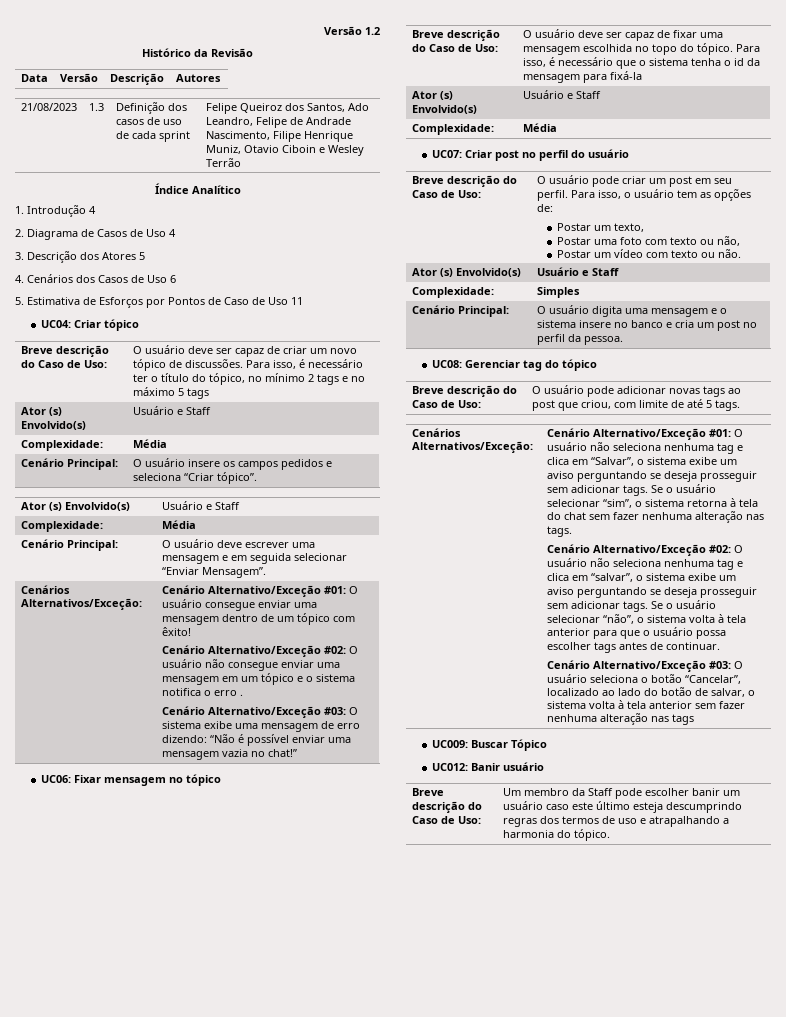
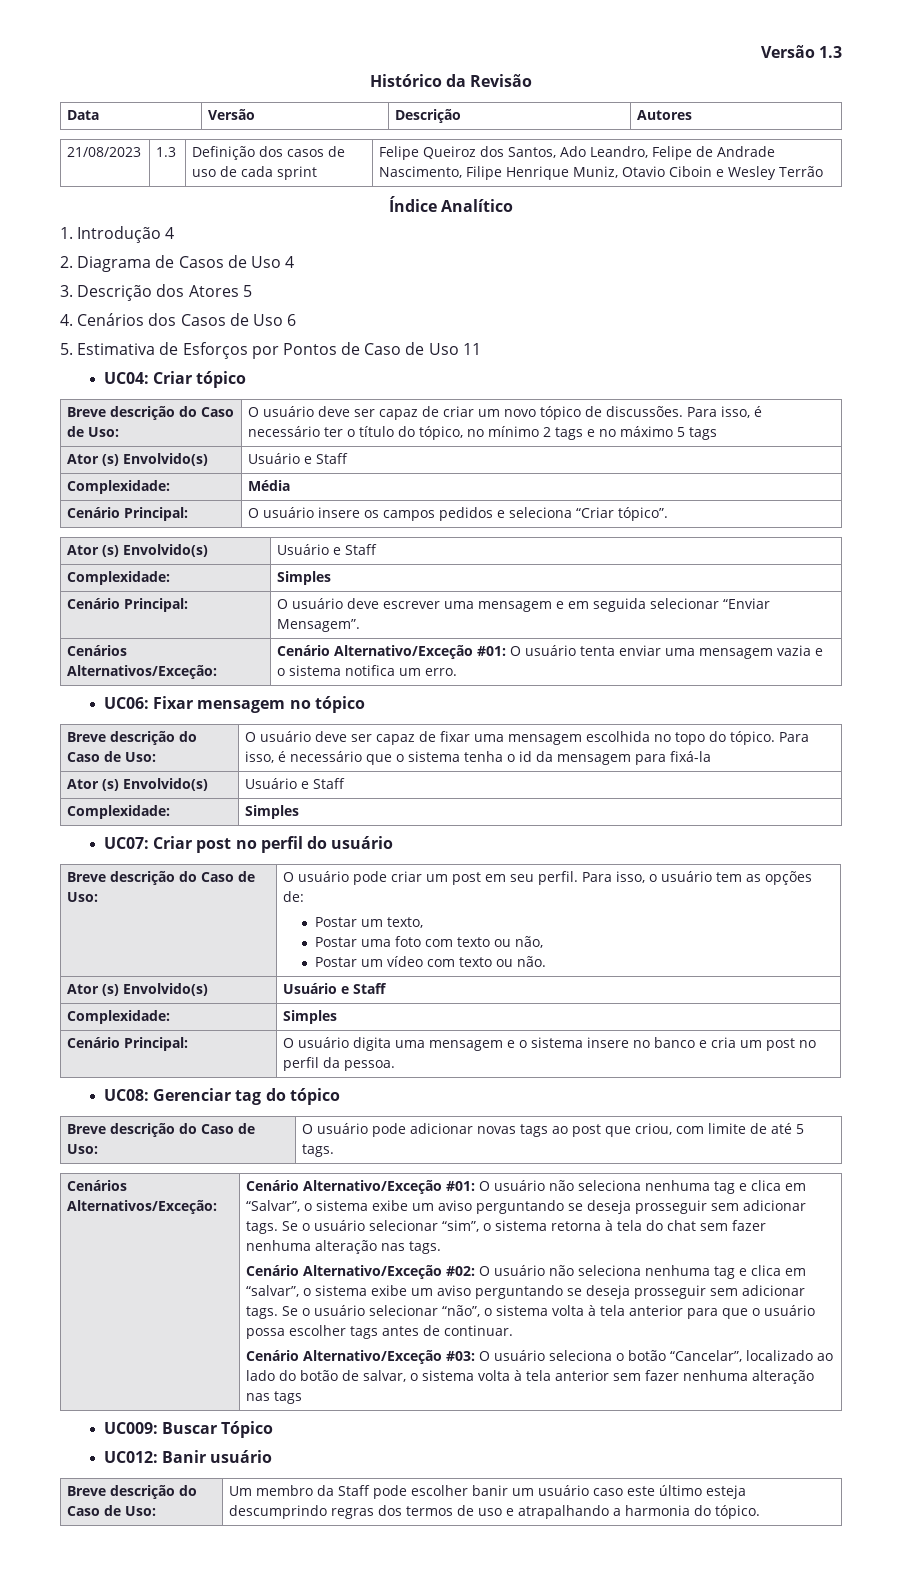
[324,26,380,35] Versão 1.2 -> [760,45,842,58] Versão 1.3
[161,520,196,529] Média -> [277,571,332,585] Simples
[204,600,317,611] [161,613,355,625] [161,627,191,636] [161,645,358,657] [161,659,340,671] [161,673,355,685] [161,688,243,696] [161,706,358,718] [161,721,360,732] [161,734,351,746] [161,749,297,760] consegue enviar uma mensagem dentro de um tópico com êxito! // Cenário Alternativo/Exceção #02: O usuário não consegue enviar uma mensagem em um tópico e o sistema notifica o erro . // Cenário Alternativo/Exceção #03: O sistema exibe uma mensagem de erro dizendo: “Não é possível enviar uma mensagem vazia no chat!” -> [580,645,824,659] [277,665,458,676] tenta enviar uma mensagem vazia e o sistema notifica um erro.
[522,123,557,132] Média -> [245,805,300,819] Simples

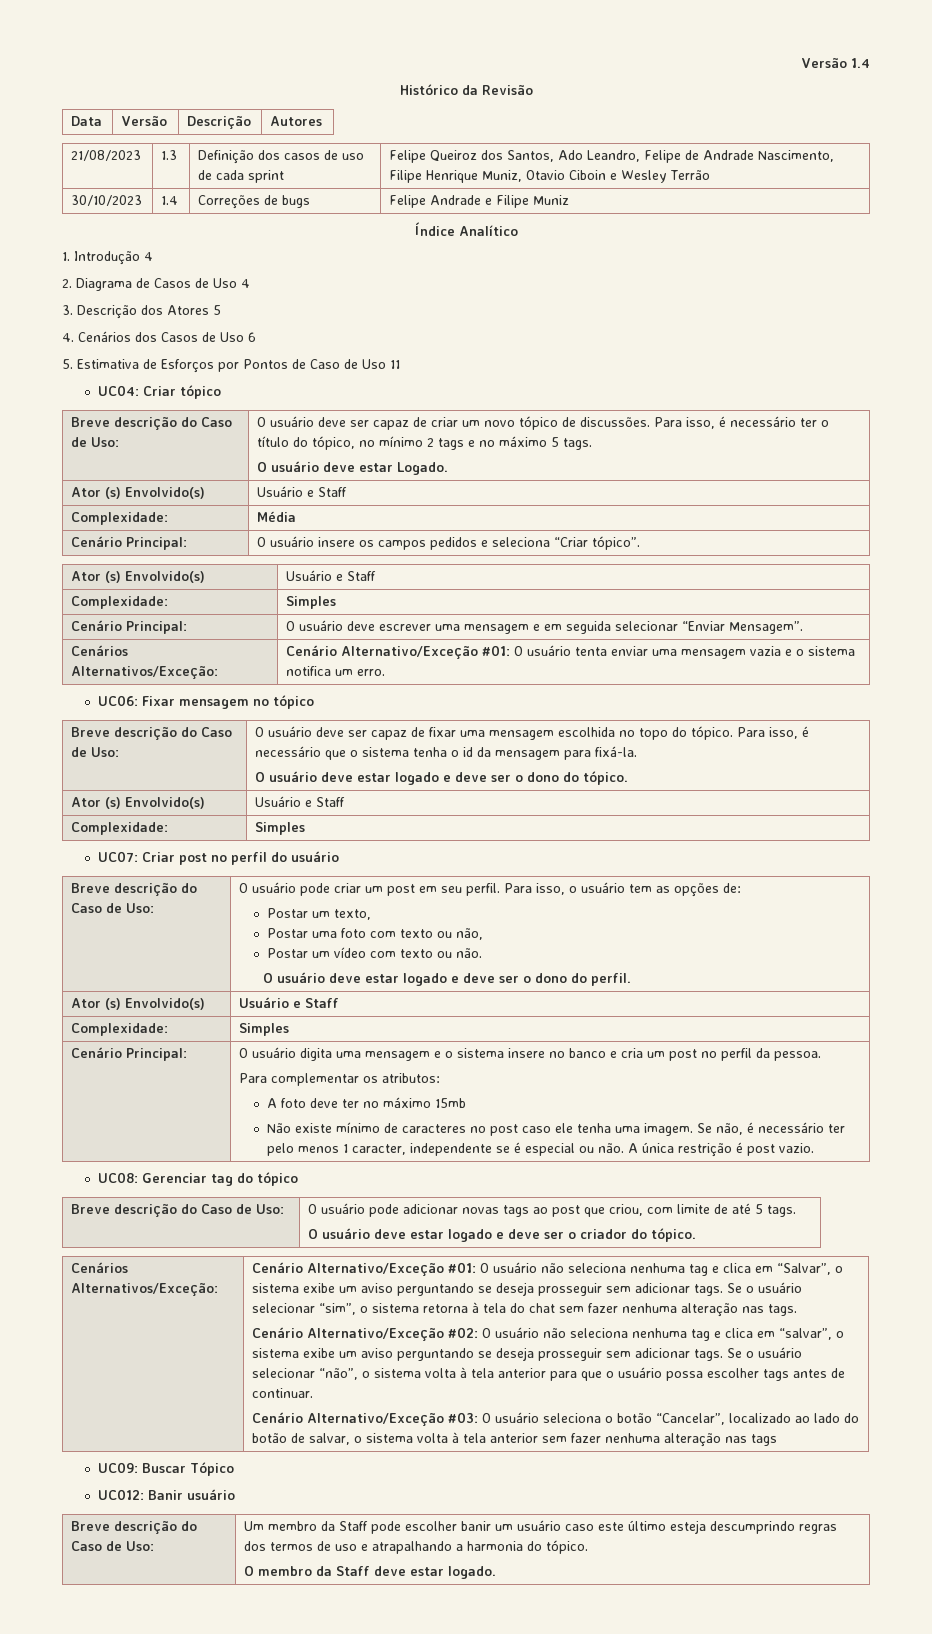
[760,45,842,58] Versão 1.3 -> [801,58,870,68] Versão 1.4
(824, 171) none -> [71,195,143,206] [161,196,179,205] [198,195,311,209] [389,195,570,208] // 30/10/2023 | 1.4 | Correções de bugs | Felipe Andrade e Filipe Muniz
[689,427,718,440] tags -> [563,438,593,450] [257,461,449,475] tags. // O usuário deve estar Logado.
[670,751,712,762] fixá-la -> [595,746,638,757] [255,771,629,785] fixá-la. // O usuário deve estar logado e deve ser o dono do tópico.
(547, 961) none -> [263,972,632,986] // O usuário deve estar logado e deve ser o dono do perfil.
(396, 1065) none -> [239,1073,441,1086] [266,1097,466,1108] [266,1122,845,1136] [266,1142,814,1157] // Para complementar os atributos: // A foto deve ter no máximo 15mb // Não existe mínimo de caracteres no post caso ele tenha uma imagem. Se não, é necessário ter pelo menos 1 caracter, independente se é especial ou não. A única restrição é post vazio.
(335, 1150) none -> [308,1228,697,1242] // O usuário deve estar logado e deve ser o criador do tópico.
[104,1422,159,1434] UC009: -> [97,1462,138,1473] UC09:
(761, 1512) none -> [244,1566,497,1579] // O membro da Staff deve estar logado.

